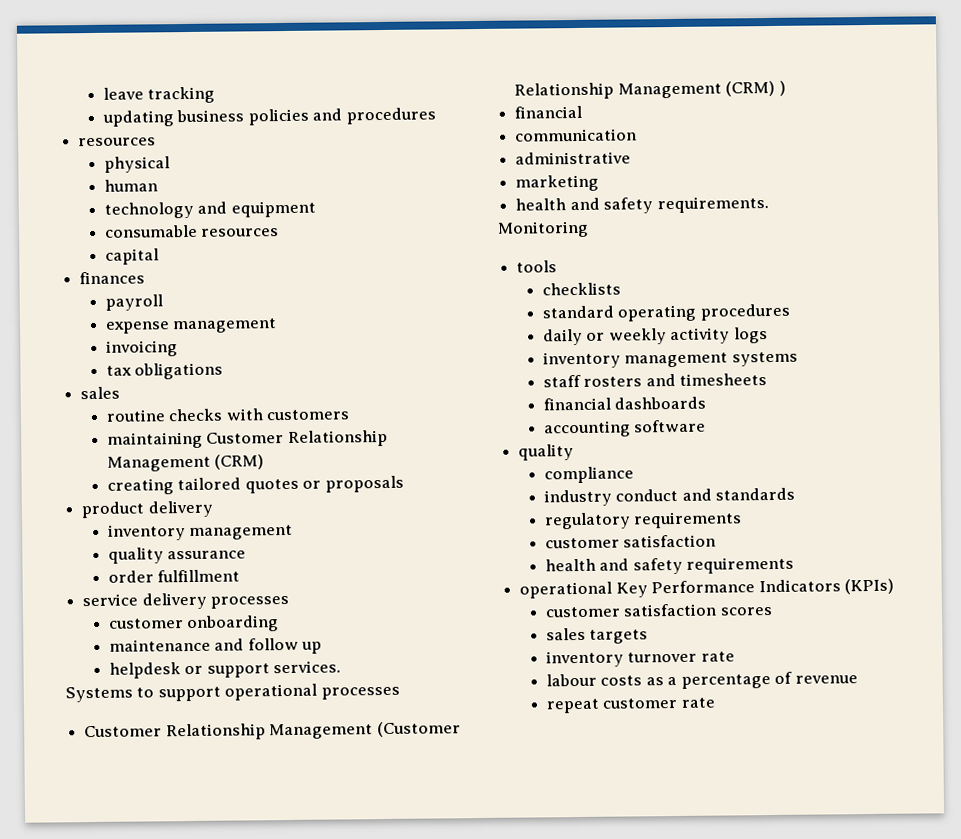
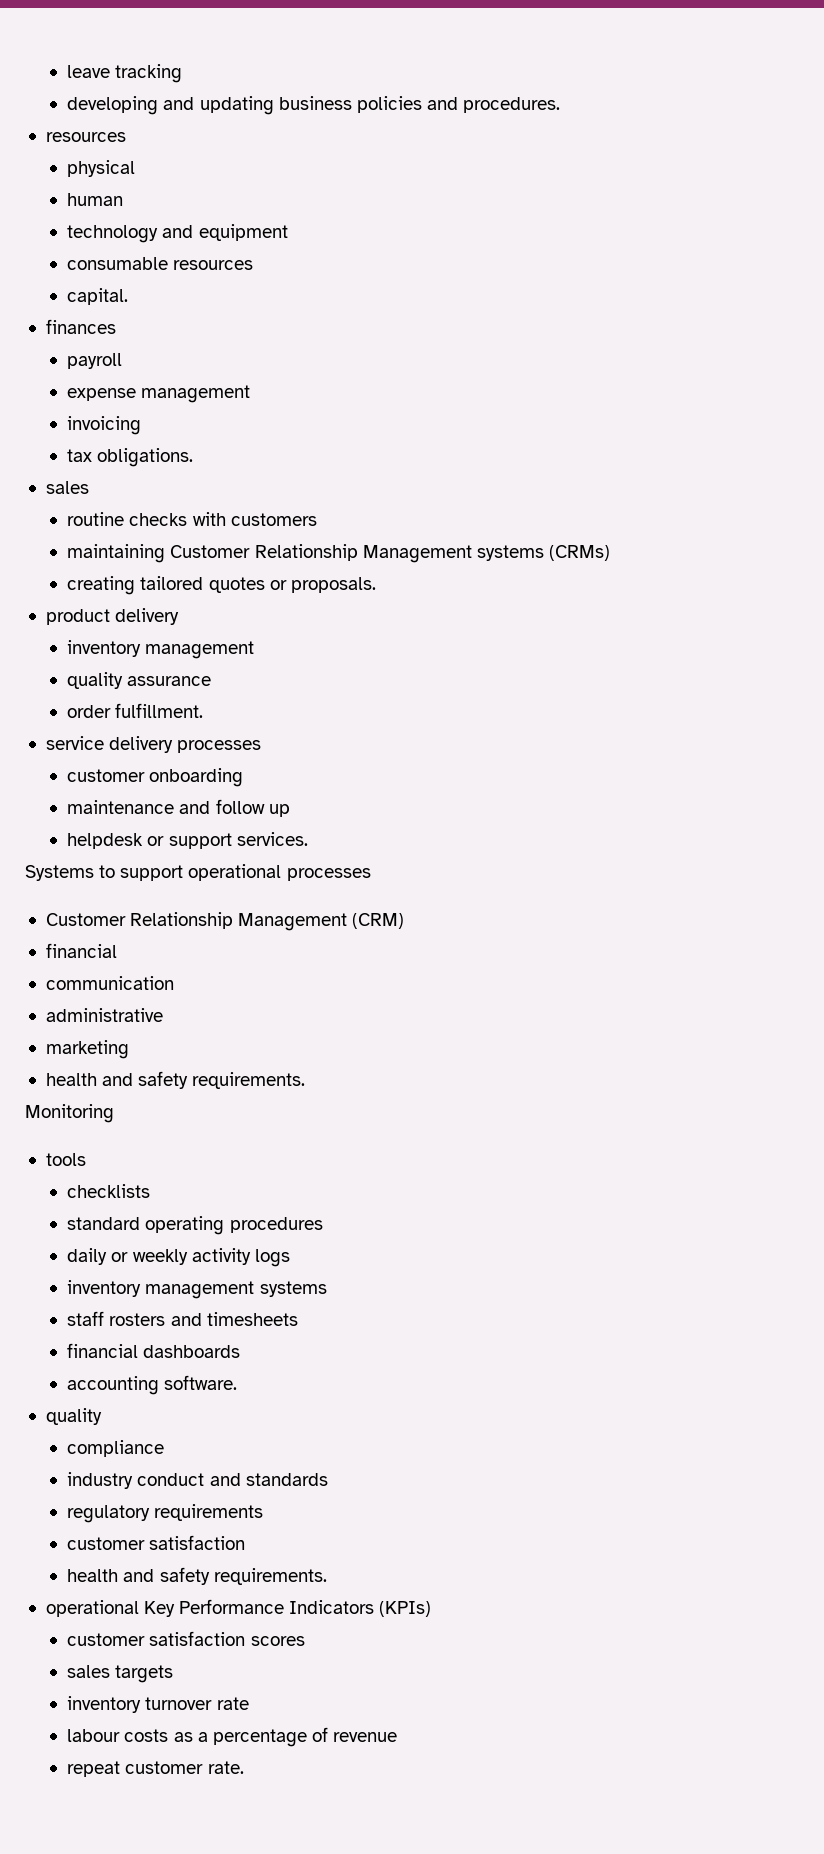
(216, 95) none -> [67,96,195,115] developing and
[345,107,436,125] procedures -> [463,97,561,113] procedures.
[104,248,159,265] capital -> [67,288,129,305] capital.
[134,362,224,380] obligations -> [97,448,194,467] obligations.
[214,454,265,470] (CRM) -> [476,545,610,561] systems (CRMs)
[324,475,404,493] proposals -> [290,577,376,593] proposals.
[157,569,241,583] fulfillment -> [115,703,204,718] fulfillment.
[376,721,461,738] [514,80,786,100] (Customer Relationship Management (CRM) ) -> [352,913,405,929] (CRM)
[634,419,707,433] software -> [164,1375,238,1390] software.
[686,556,795,574] requirements -> [213,1568,327,1585] requirements.
[680,697,715,708] rate -> [207,1761,244,1774] rate.

